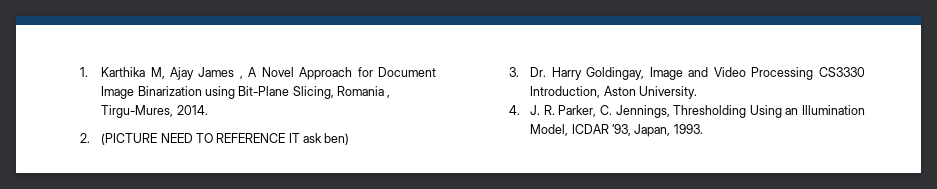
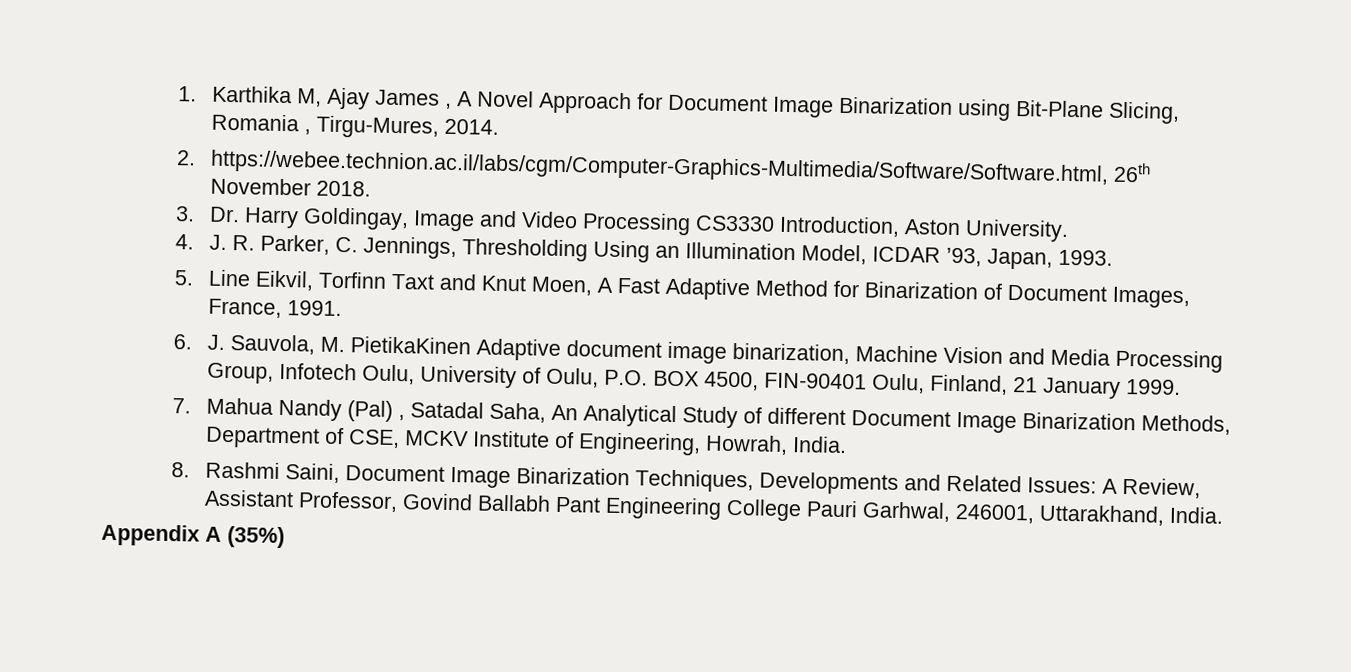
[101,133,350,145] (PICTURE NEED TO REFERENCE IT ask ben) -> [209,149,1151,187] [209,177,371,197] https://webee.technion.ac.il/labs/cgm/Computer-Graphics-Multimedia/Software/Software.html, 26th November 2018.
(703, 129) none -> [173,269,1190,309] [207,298,342,318] [172,334,1223,373] [206,362,1181,399] [171,397,1231,435] [204,426,847,456] [170,461,1201,499] [203,489,1224,526] [101,523,285,549] // 5. Line Eikvil, Torfinn Taxt and Knut Moen, A Fast Adaptive Method for Binarization of Document Images, France, 1991. // 6. J. Sauvola, M. PietikaKinen Adaptive document image binarization, Machine Vision and Media Processing Group, Infotech Oulu, University of Oulu, P.O. BOX 4500, FIN-90401 Oulu, Finland, 21 January 1999. // 7. Mahua Nandy (Pal) , Satadal Saha, An Analytical Study of different Document Image Binarization Methods, Department of CSE, MCKV Institute of Engineering, Howrah, India. // 8. Rashmi Saini, Document Image Binarization Techniques, Developments and Related Issues: A Review, Assistant Professor, Govind Ballabh Pant Engineering College Pauri Garhwal, 246001, Uttarakhand, India. // Appendix A (35%)

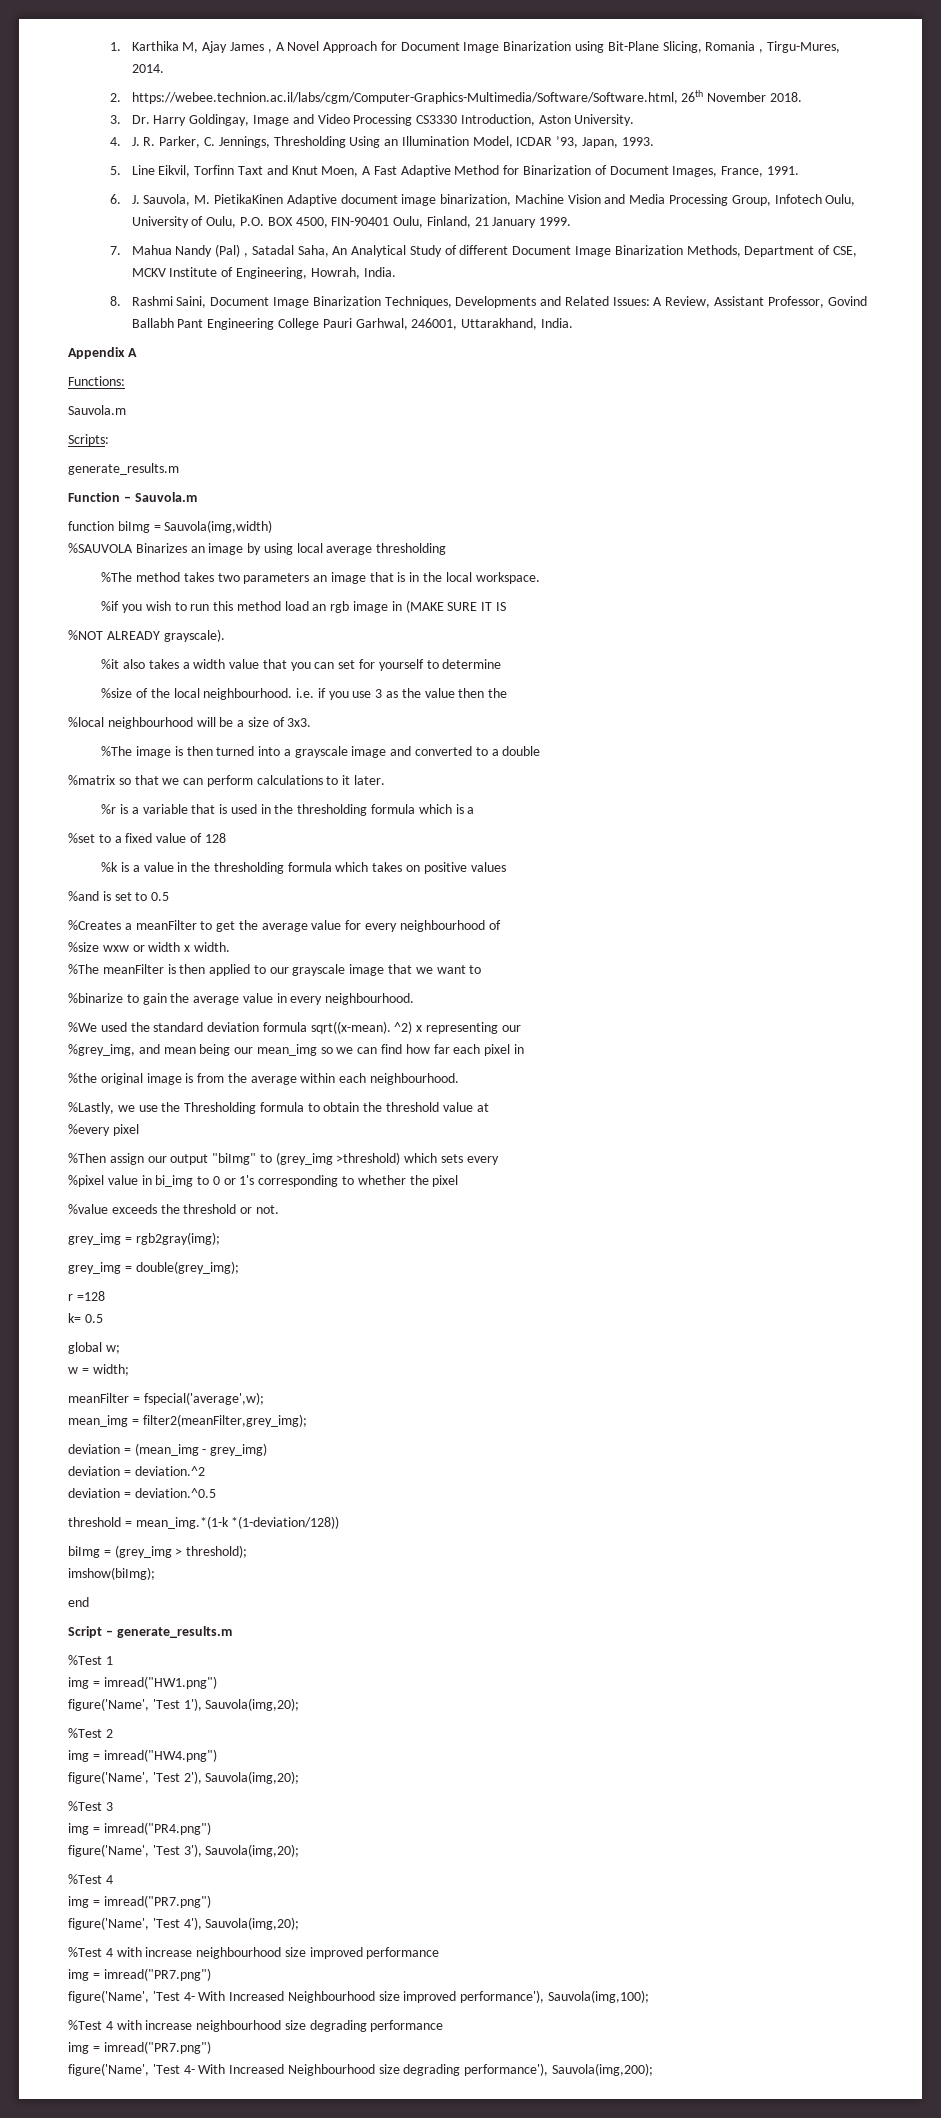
[227,526,285,549] (35%) -> [68,376,125,386] [68,405,126,415] [68,434,109,446] [68,463,179,475] [68,492,197,502] [68,520,273,533] [68,543,447,555] [101,572,540,584] [101,600,506,613] [68,629,225,642] [101,659,502,671] [101,688,508,700] [68,717,312,729] [101,746,541,758] [68,775,386,787] [101,804,475,816] [68,833,226,843] [101,862,506,874] [68,891,170,901] [68,920,501,932] [68,942,230,952] [68,964,482,976] [68,993,415,1005] [68,1021,521,1034] [68,1044,524,1056] [68,1073,460,1085] [68,1102,489,1114] [68,1124,139,1136] [68,1152,499,1165] [68,1175,459,1187] [68,1204,279,1214] [68,1232,220,1245] [68,1261,239,1274] [68,1291,105,1301] [68,1313,103,1323] [68,1342,120,1354] [68,1364,129,1376] [68,1392,264,1405] [68,1414,307,1427] [68,1443,268,1456] [68,1466,205,1476] [68,1488,216,1498] [68,1516,340,1529] [68,1545,248,1558] [68,1567,155,1580] [68,1597,89,1607] [68,1626,232,1638] [68,1655,113,1665] [68,1676,217,1689] [68,1698,300,1711] [68,1728,113,1738] [68,1749,217,1762] [68,1771,300,1784] [68,1801,113,1811] [68,1822,211,1835] [68,1844,300,1857] [68,1874,113,1884] [68,1895,211,1908] [68,1917,300,1930] [68,1947,440,1959] [68,1968,211,1981] [68,1990,650,2003] [68,2020,444,2032] [68,2041,211,2054] [68,2063,654,2076] // Functions: // Sauvola.m // Scripts: // generate_results.m // Function – Sauvola.m // function biImg = Sauvola(img,width) // %SAUVOLA Binarizes an image by using local average thresholding // %The method takes two parameters an image that is in the local workspace. // %if you wish to run this method load an rgb image in (MAKE SURE IT IS // %NOT ALREADY grayscale). // %it also takes a width value that you can set for yourself to determine // %size of the local neighbourhood. i.e. if you use 3 as the value then the // %local neighbourhood will be a size of 3x3. // %The image is then turned into a grayscale image and converted to a double // %matrix so that we can perform calculations to it later. // %r is a variable that is used in the thresholding formula which is a // %set to a fixed value of 128 // %k is a value in the thresholding formula which takes on positive values // %and is set to 0.5 // %Creates a meanFilter to get the average value for every neighbourhood of // %size wxw or width x width. // %The meanFilter is then applied to our grayscale image that we want to // %binarize to gain the average value in every neighbourhood. // %We used the standard deviation formula sqrt((x-mean). ^2) x representing our // %grey_img, and mean being our mean_img so we can find how far each pixel in // %the original image is from the average within each neighbourhood. // %Lastly, we use the Thresholding formula to obtain the threshold value at // %every pixel // %Then assign our output "biImg" to (grey_img >threshold) which sets every // %pixel value in bi_img to 0 or 1's corresponding to whether the pixel // %value exceeds the threshold or not. // grey_img = rgb2gray(img); // grey_img = double(grey_img); // r =128 // k= 0.5 // global w; // w = width; // meanFilter = fspecial('average',w); // mean_img = filter2(meanFilter,grey_img); // deviation = (mean_img - grey_img) // deviation = deviation.^2 // deviation = deviation.^0.5 // threshold = mean_img.*(1-k *(1-deviation/128)) // biImg = (grey_img > threshold); // imshow(biImg); // end // Script – generate_results.m // %Test 1 // img = imread("HW1.png") // figure('Name', 'Test 1'), Sauvola(img,20); // %Test 2 // img = imread("HW4.png") // figure('Name', 'Test 2'), Sauvola(img,20); // %Test 3 // img = imread("PR4.png") // figure('Name', 'Test 3'), Sauvola(img,20); // %Test 4 // img = imread("PR7.png") // figure('Name', 'Test 4'), Sauvola(img,20); // %Test 4 with increase neighbourhood size improved performance // img = imread("PR7.png") // figure('Name', 'Test 4- With Increased Neighbourhood size improved performance'), Sauvola(img,100); // %Test 4 with increase neighbourhood size degrading performance // img = imread("PR7.png") // figure('Name', 'Test 4- With Increased Neighbourhood size degrading performance'), Sauvola(img,200);

